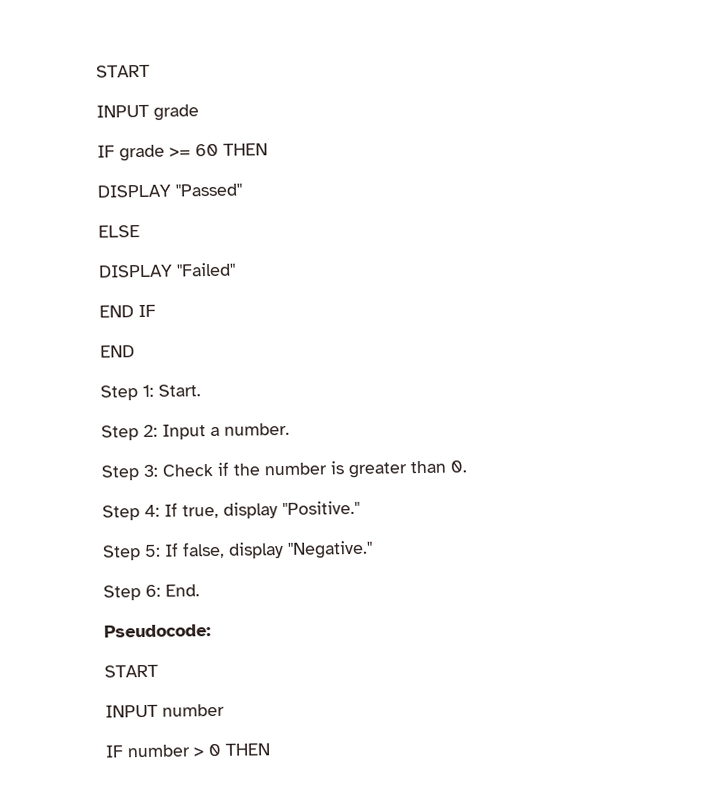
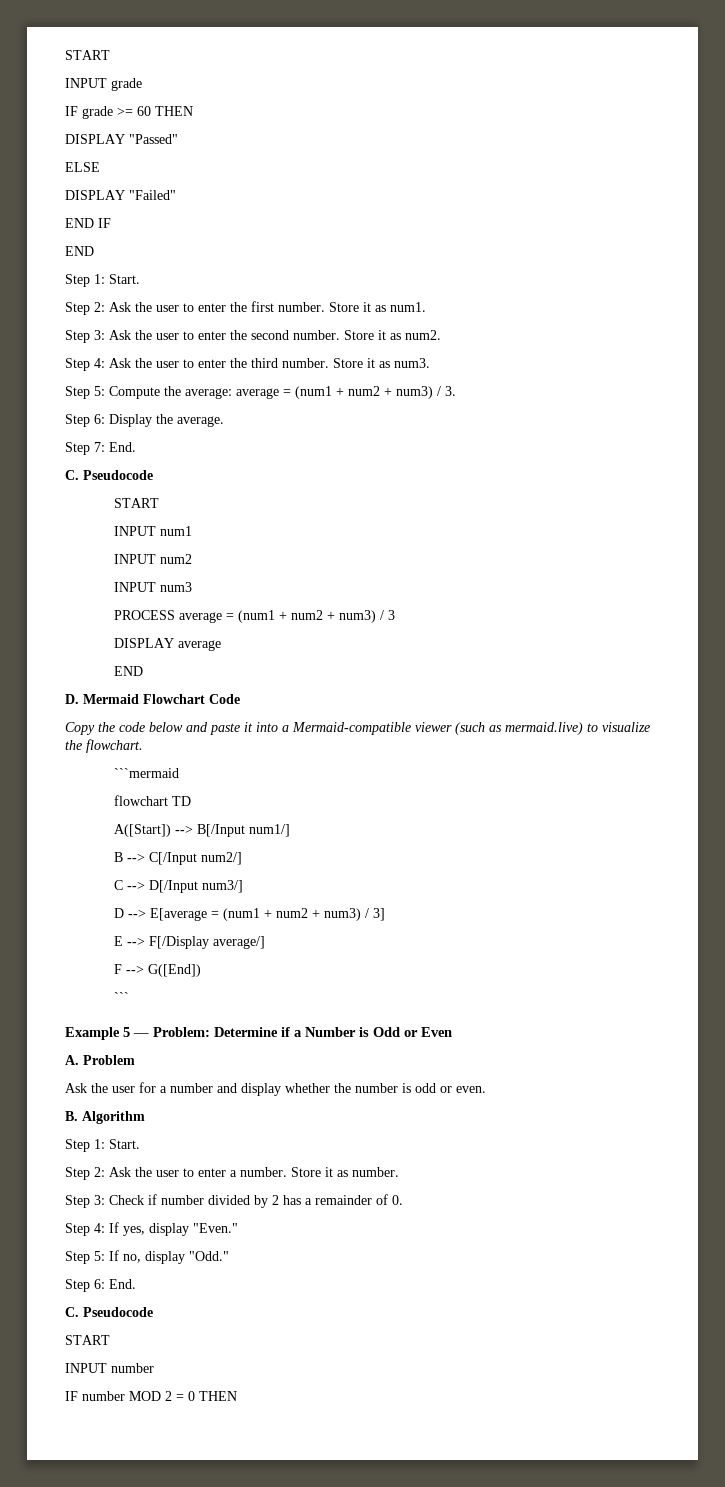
[162,424,220,440] Input a -> [109,301,426,312] [65,330,441,343] [65,358,430,371] [65,386,456,399] [65,414,224,427] [65,442,136,455] [65,470,153,480] [113,498,159,508] [113,526,192,536] [113,554,192,564] [113,582,192,592] [113,610,395,623] [113,638,221,651] [113,666,143,676] [65,694,240,704] [65,722,650,735] [65,739,143,753] [113,768,179,778] [113,795,191,806] [113,824,290,837] [113,852,242,865] [113,880,243,893] [113,908,385,921] [113,936,265,949] [113,964,201,977] [113,992,129,1002] [65,1027,452,1040] [65,1055,135,1065] [65,1082,486,1096] [65,1111,145,1124] [65,1139,140,1152] [65,1167,348,1180] Ask the user to enter the first number. Store it as num1. // Step 3: Ask the user to enter the second number. Store it as num2. // Step 4: Ask the user to enter the third number. Store it as num3. // Step 5: Compute the average: average = (num1 + num2 + num3) / 3. // Step 6: Display the average. // Step 7: End. // C. Pseudocode // START // INPUT num1 // INPUT num2 // INPUT num3 // PROCESS average = (num1 + num2 + num3) / 3 // DISPLAY average // END // D. Mermaid Flowchart Code // Copy the code below and paste it into a Mermaid-compatible viewer (such as mermaid.live) to visualize the flowchart. // ```mermaid // flowchart TD // A([Start]) --> B[/Input num1/] // B --> C[/Input num2/] // C --> D[/Input num3/] // D --> E[average = (num1 + num2 + num3) / 3] // E --> F[/Display average/] // F --> G([End]) // ``` // Example 5 — Problem: Determine if a Number is Odd or Even // A. Problem // Ask the user for a number and display whether the number is odd or even. // B. Algorithm // Step 1: Start. // Step 2: Ask the user to enter a number. Store it as
[233,460,446,479] the number is greater than -> [161,1194,388,1208] number divided by 2 has a remainder of
[182,500,360,519] true, display "Positive." -> [123,1223,238,1236] yes, display "Even."
[182,540,373,559] false, display "Negative." -> [123,1251,229,1264] no, display "Odd."
[104,624,211,638] Pseudocode: -> [65,1307,153,1317] C. Pseudocode
[193,747,205,757] > -> [129,1391,184,1401] MOD 2 =

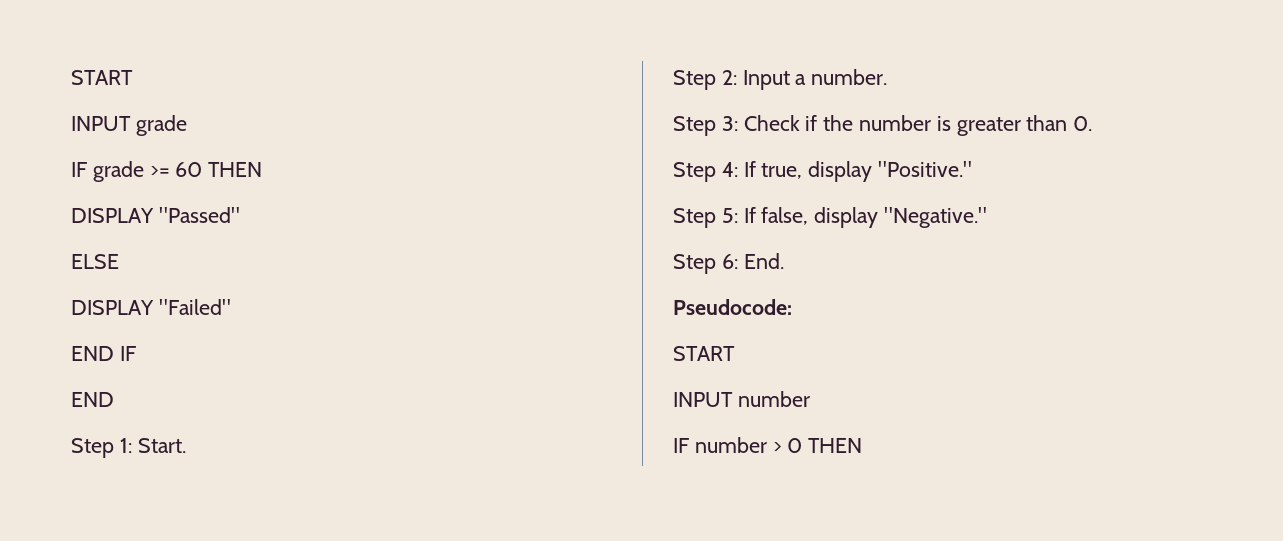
[109,301,426,312] [65,330,441,343] [65,358,430,371] [65,386,456,399] [65,414,224,427] [65,442,136,455] [65,470,153,480] [113,498,159,508] [113,526,192,536] [113,554,192,564] [113,582,192,592] [113,610,395,623] [113,638,221,651] [113,666,143,676] [65,694,240,704] [65,722,650,735] [65,739,143,753] [113,768,179,778] [113,795,191,806] [113,824,290,837] [113,852,242,865] [113,880,243,893] [113,908,385,921] [113,936,265,949] [113,964,201,977] [113,992,129,1002] [65,1027,452,1040] [65,1055,135,1065] [65,1082,486,1096] [65,1111,145,1124] [65,1139,140,1152] [65,1167,348,1180] Ask the user to enter the first number. Store it as num1. // Step 3: Ask the user to enter the second number. Store it as num2. // Step 4: Ask the user to enter the third number. Store it as num3. // Step 5: Compute the average: average = (num1 + num2 + num3) / 3. // Step 6: Display the average. // Step 7: End. // C. Pseudocode // START // INPUT num1 // INPUT num2 // INPUT num3 // PROCESS average = (num1 + num2 + num3) / 3 // DISPLAY average // END // D. Mermaid Flowchart Code // Copy the code below and paste it into a Mermaid-compatible viewer (such as mermaid.live) to visualize the flowchart. // ```mermaid // flowchart TD // A([Start]) --> B[/Input num1/] // B --> C[/Input num2/] // C --> D[/Input num3/] // D --> E[average = (num1 + num2 + num3) / 3] // E --> F[/Display average/] // F --> G([End]) // ``` // Example 5 — Problem: Determine if a Number is Odd or Even // A. Problem // Ask the user for a number and display whether the number is odd or even. // B. Algorithm // Step 1: Start. // Step 2: Ask the user to enter a number. Store it as -> [742,70,807,90] Input a
[161,1194,388,1208] number divided by 2 has a remainder of -> [823,115,1068,136] the number is greater than
[123,1223,238,1236] yes, display "Even." -> [761,161,973,182] true, display "Positive."
[123,1251,229,1264] no, display "Odd." -> [761,207,988,228] false, display "Negative."
[65,1307,153,1317] C. Pseudocode -> [673,299,792,315] Pseudocode:
[129,1391,184,1401] MOD 2 = -> [772,442,782,453] >

